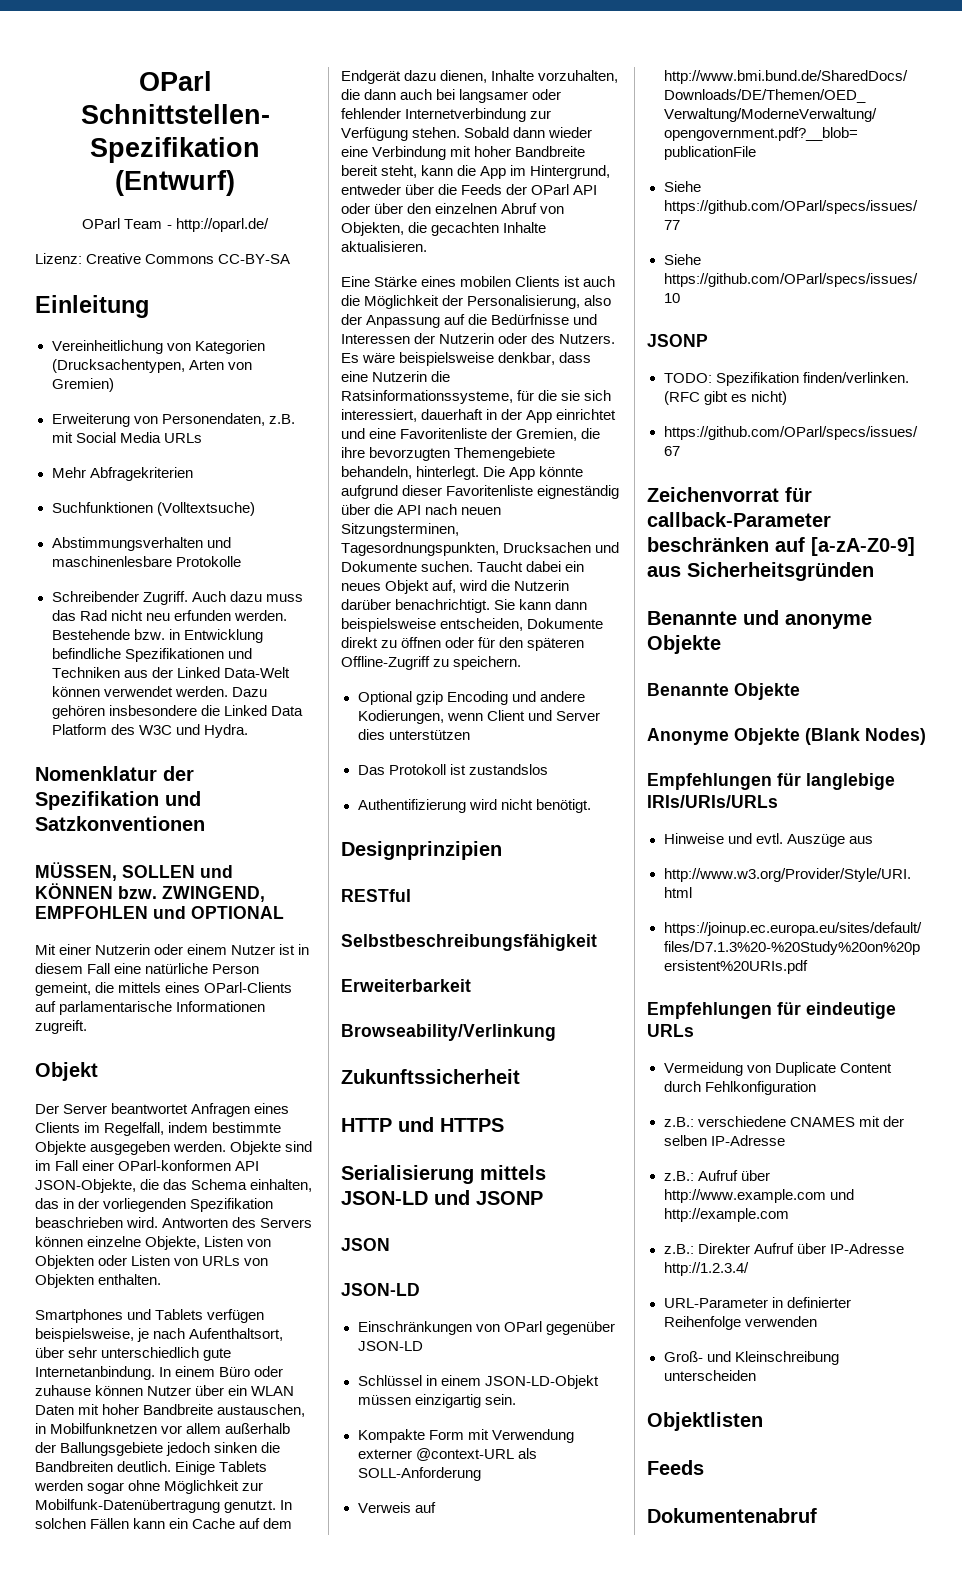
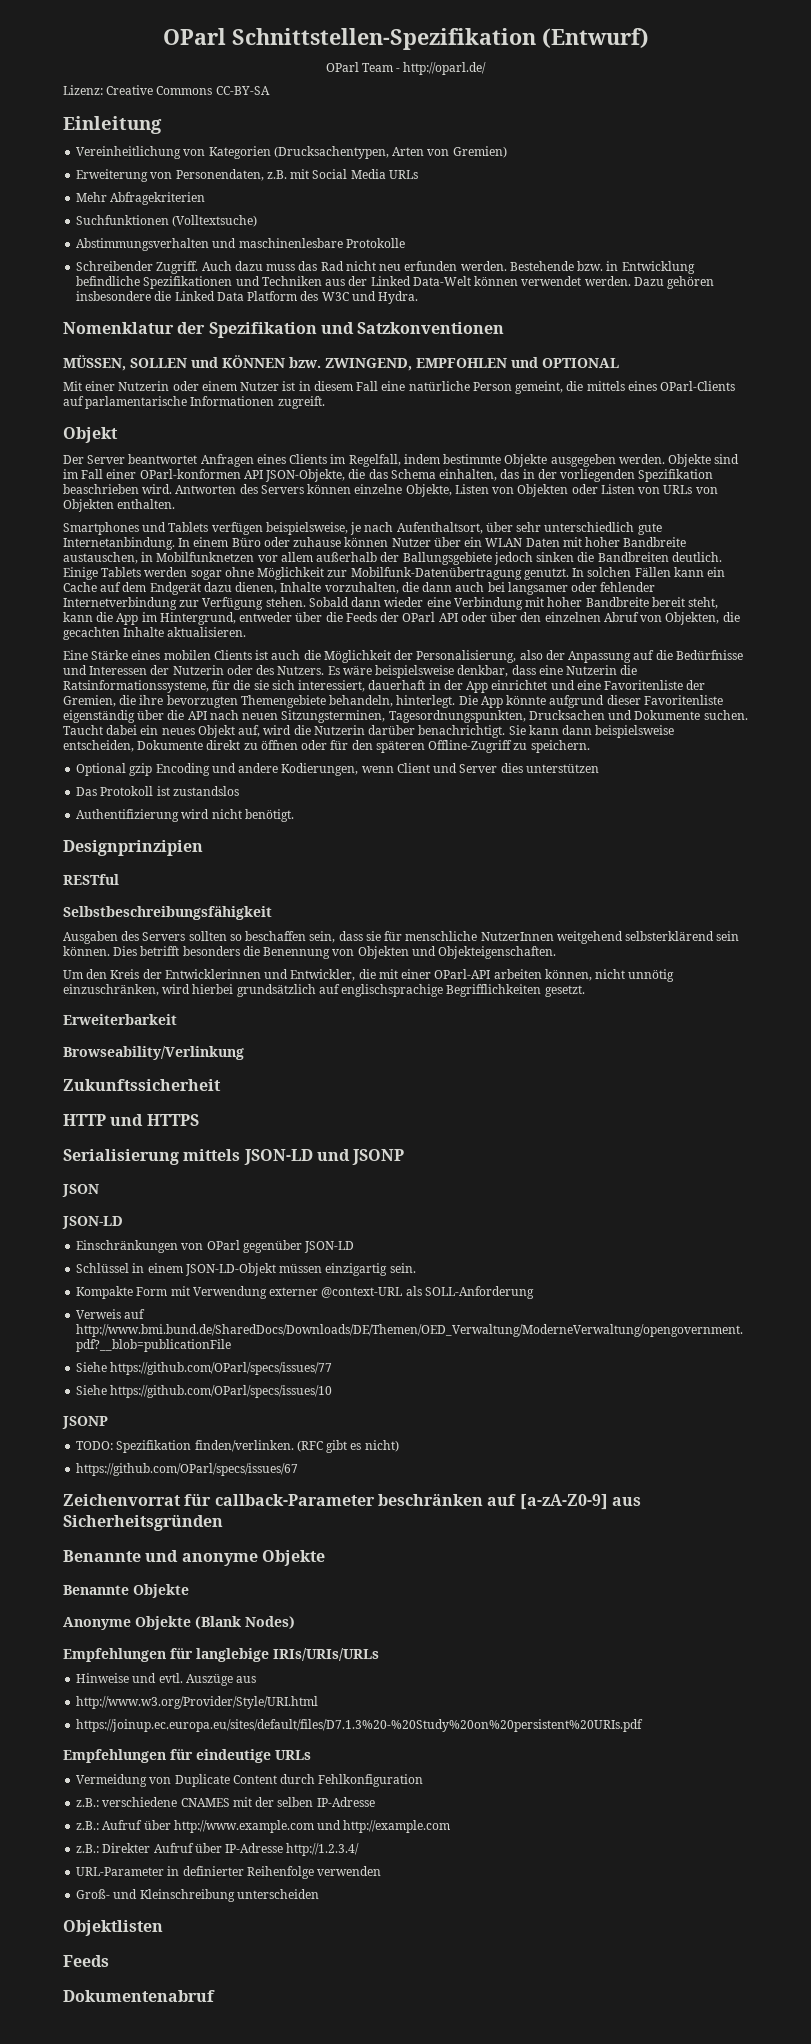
[537,485,620,499] eigneständig -> [63,710,135,723] eigenständig
(597, 942) none -> [63,931,740,944] [63,946,557,959] [63,969,675,982] [63,984,585,997] // Ausgaben des Servers sollten so beschaffen sein, dass sie für menschliche NutzerInnen weitgehend selbsterklärend sein können. Dies betrifft besonders die Benennung von Objekten und Objekteigenschaften. // Um den Kreis der Entwicklerinnen und Entwickler, die mit einer OParl-API arbeiten können, nicht unnötig einzuschränken, wird hierbei grundsätzlich auf englischsprachige Begrifflichkeiten gesetzt.

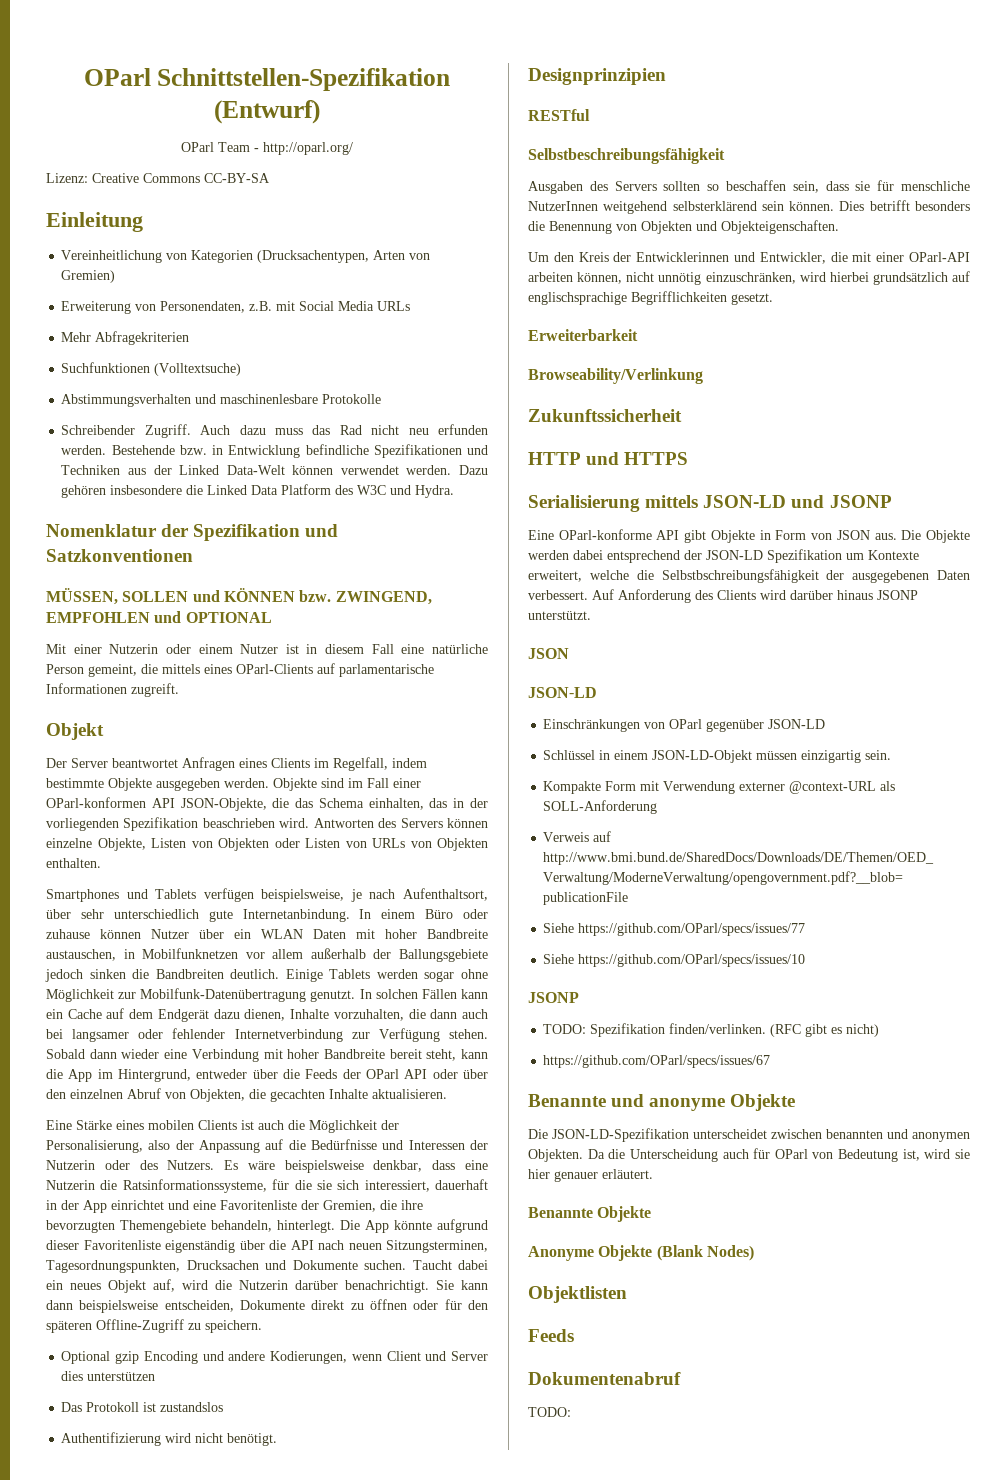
[403,62,487,75] http://oparl.de/ -> [263,142,353,155] http://oparl.org/
(405, 1157) none -> [528,529,970,543] [528,549,919,563] [528,569,970,583] [528,589,918,603] [528,611,591,620] // Eine OParl-konforme API gibt Objekte in Form von JSON aus. Die Objekte werden dabei entsprechend der JSON-LD Spezifikation um Kontexte erweitert, welche die Selbstbschreibungsfähigkeit der ausgegebenen Daten verbessert. Auf Anforderung des Clients wird darüber hinaus JSONP unterstützt.
[63,1493,641,1510] [63,1514,223,1531] [63,1550,325,1566] Zeichenvorrat für callback-Parameter beschränken auf [a-zA-Z0-9] aus Sicherheitsgründen // Benannte und anonyme Objekte -> [528,1094,796,1111] [528,1128,970,1142] [528,1148,970,1162] [528,1169,653,1182] Benannte und anonyme Objekte // Die JSON-LD-Spezifikation unterscheidet zwischen benannten und anonymen Objekten. Da die Unterscheidung auch für OParl von Bedeutung ist, wird sie hier genauer erläutert.
[63,1648,379,1662] [76,1673,257,1686] [76,1696,319,1709] [76,1719,644,1732] [63,1749,311,1763] [76,1774,424,1787] [76,1797,375,1807] [76,1820,451,1833] [76,1843,360,1856] [76,1866,382,1879] [76,1889,319,1902] // Empfehlungen für langlebige IRIs/URIs/URLs // Hinweise und evtl. Auszüge aus // http://www.w3.org/Provider/Style/URI.html // https://joinup.ec.europa.eu/sites/default/files/D7.1.3%20-%20Study%20on%20persistent%20URIs.pdf // Empfehlungen für eindeutige URLs // Vermeidung von Duplicate Content durch Fehlkonfiguration // z.B.: verschiedene CNAMES mit der selben IP-Adresse // z.B.: Aufruf über http://www.example.com und http://example.com // z.B.: Direkter Aufruf über IP-Adresse http://1.2.3.4/ // URL-Parameter in definierter Reihenfolge verwenden // Groß- und Kleinschreibung unterscheiden -> (754, 1253) none
(215, 1996) none -> [528,1407,571,1417] // TODO:

